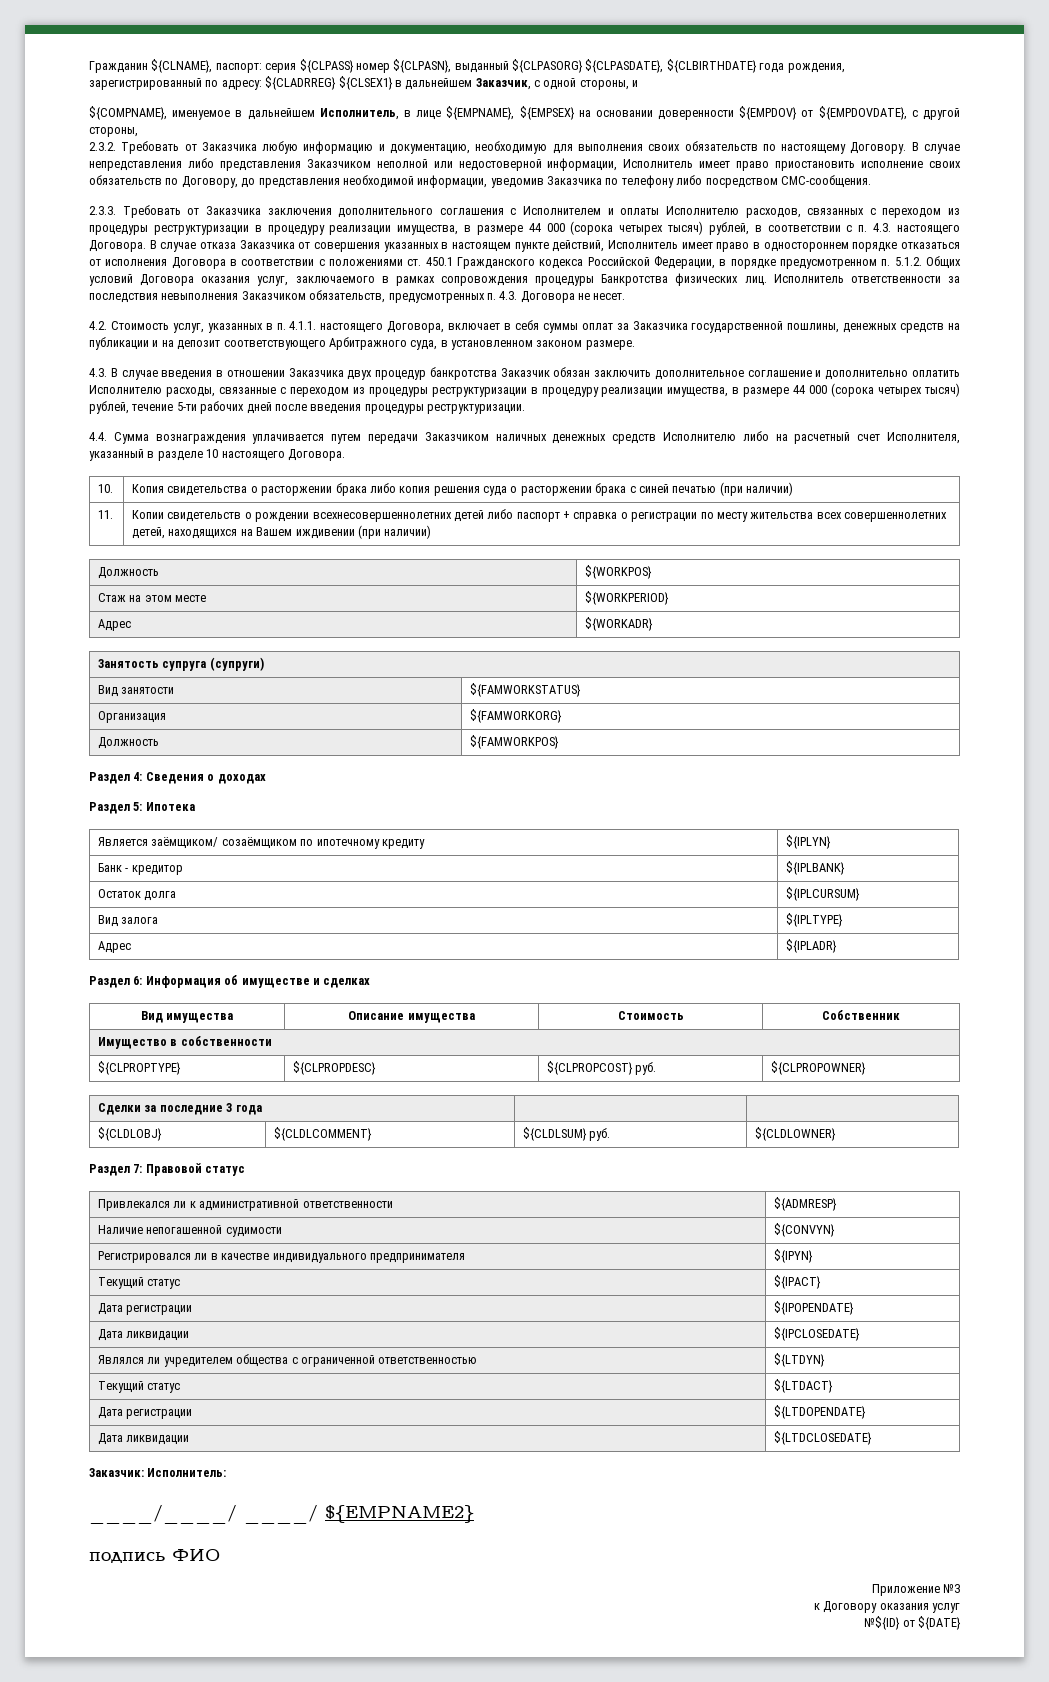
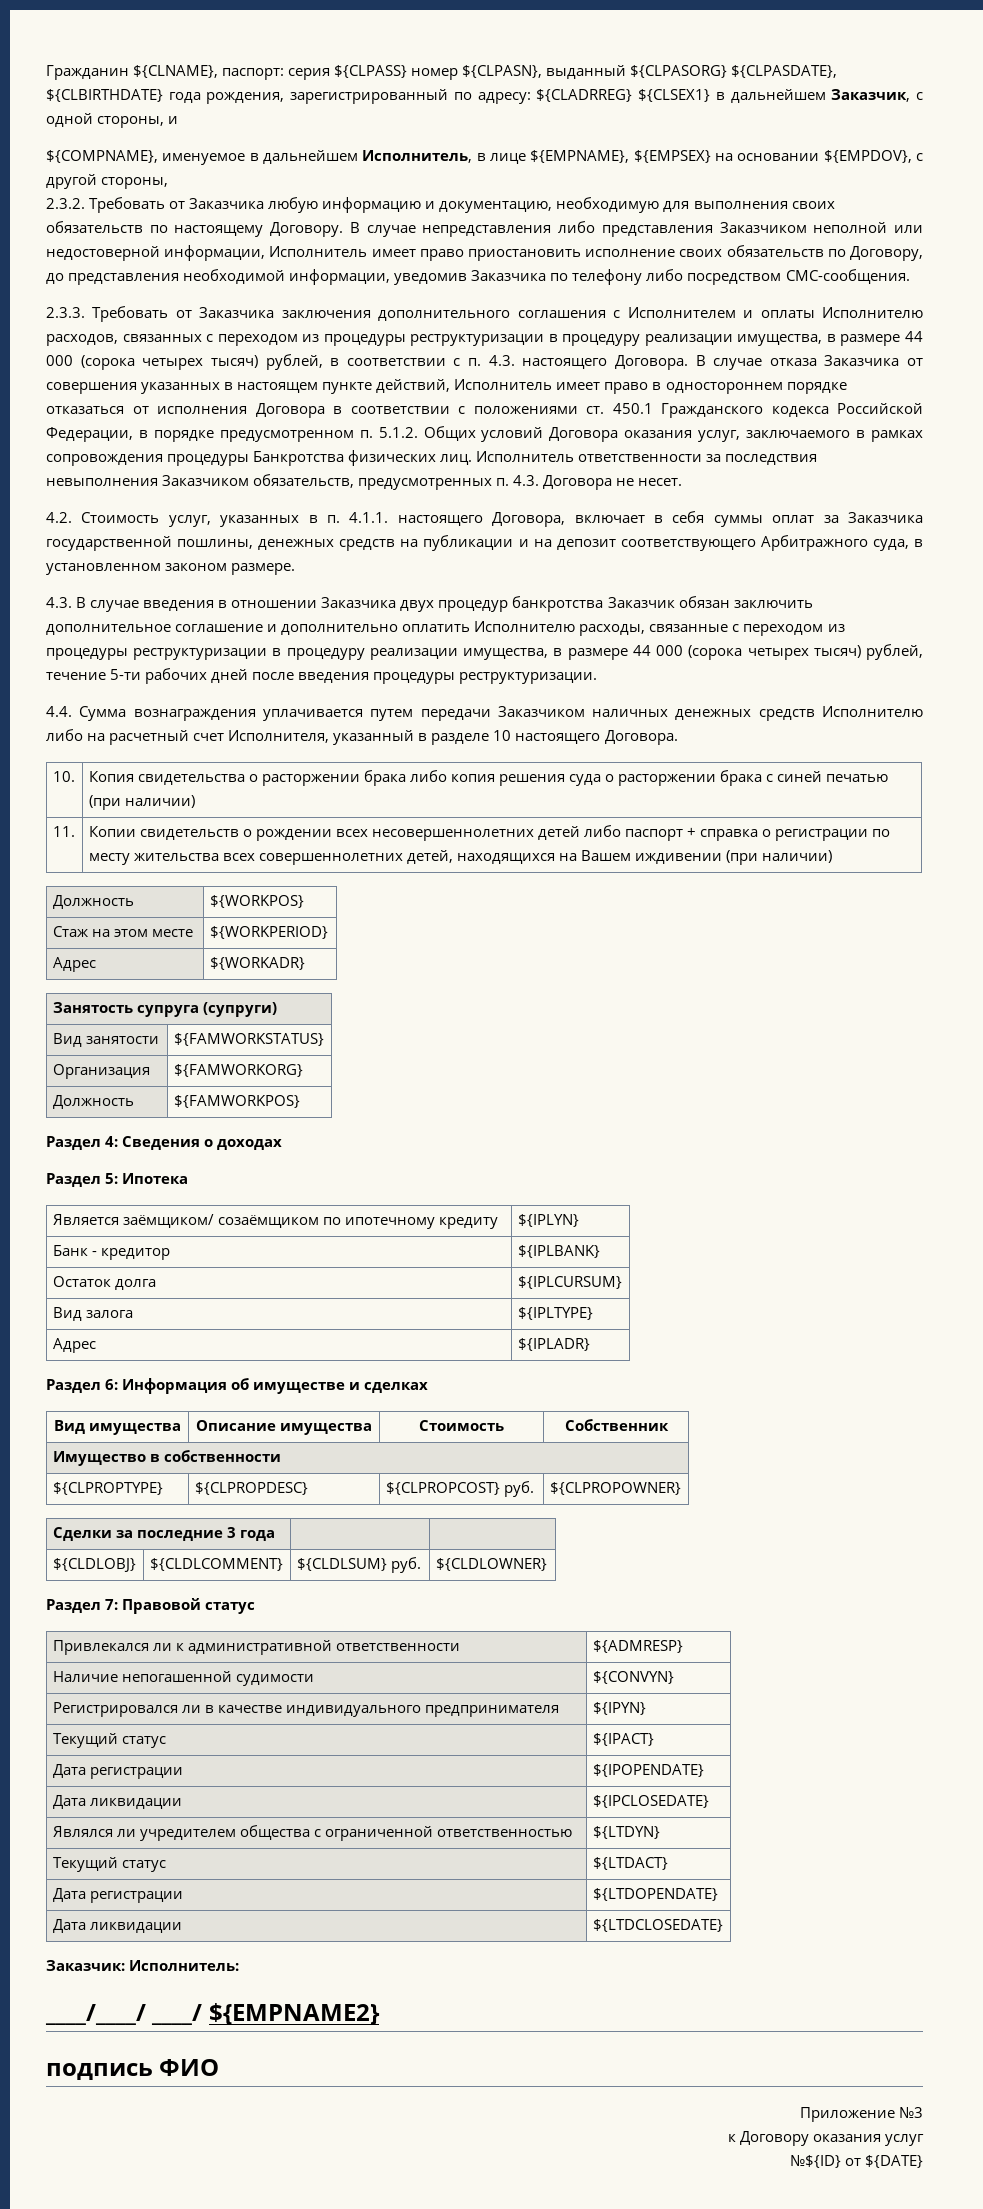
[658,106,907,120] доверенности ${EMPDOV} от ${EMPDOVDATE}, -> [823,150,912,163] ${EMPDOV},
[312,512,452,522] всехнесовершеннолетних -> [335,829,534,841] всех несовершеннолетних

